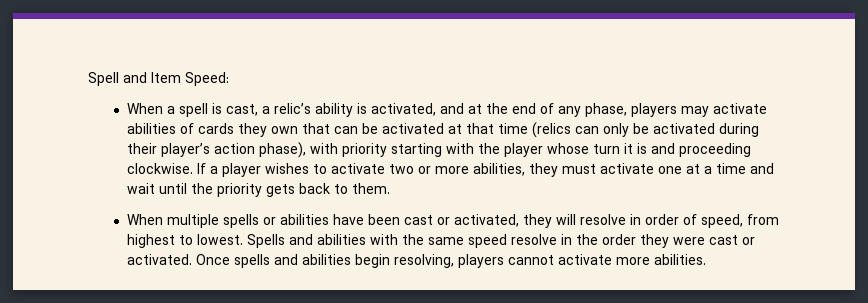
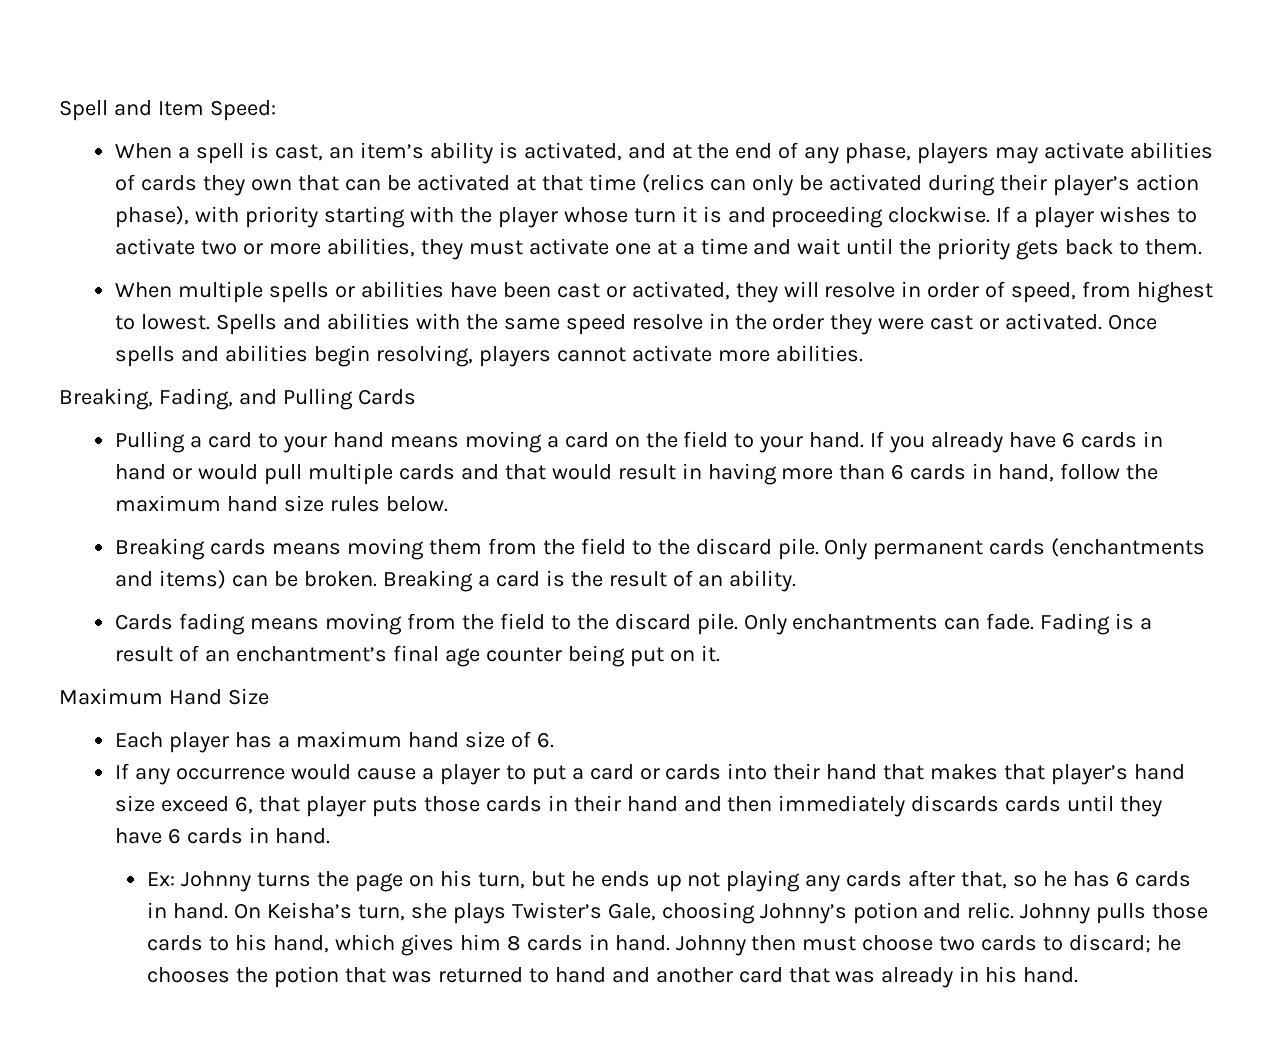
[261,103,311,114] a relic’s -> [328,142,424,159] an item’s
(706, 259) none -> [59,388,416,410] [115,431,1163,453] [115,463,1159,485] [115,495,448,512] [115,538,1206,560] [115,570,797,592] [115,613,1153,635] [115,645,720,667] [59,688,269,705] [115,731,554,753] [115,763,1186,785] [115,795,1163,817] [115,827,330,844] [147,870,1191,892] [147,902,1209,924] [147,934,1182,956] [147,966,1079,988] // Breaking, Fading, and Pulling Cards // Pulling a card to your hand means moving a card on the field to your hand. If you already have 6 cards in hand or would pull multiple cards and that would result in having more than 6 cards in hand, follow the maximum hand size rules below. // Breaking cards means moving them from the field to the discard pile. Only permanent cards (enchantments and items) can be broken. Breaking a card is the result of an ability. // Cards fading means moving from the field to the discard pile. Only enchantments can fade. Fading is a result of an enchantment’s final age counter being put on it. // Maximum Hand Size // Each player has a maximum hand size of 6. // If any occurrence would cause a player to put a card or cards into their hand that makes that player’s hand size exceed 6, that player puts those cards in their hand and then immediately discards cards until they have 6 cards in hand. // Ex: Johnny turns the page on his turn, but he ends up not playing any cards after that, so he has 6 cards in hand. On Keisha’s turn, she plays Twister’s Gale, choosing Johnny’s potion and relic. Johnny pulls those cards to his hand, which gives him 8 cards in hand. Johnny then must choose two cards to discard; he chooses the potion that was returned to hand and another card that was already in his hand.

